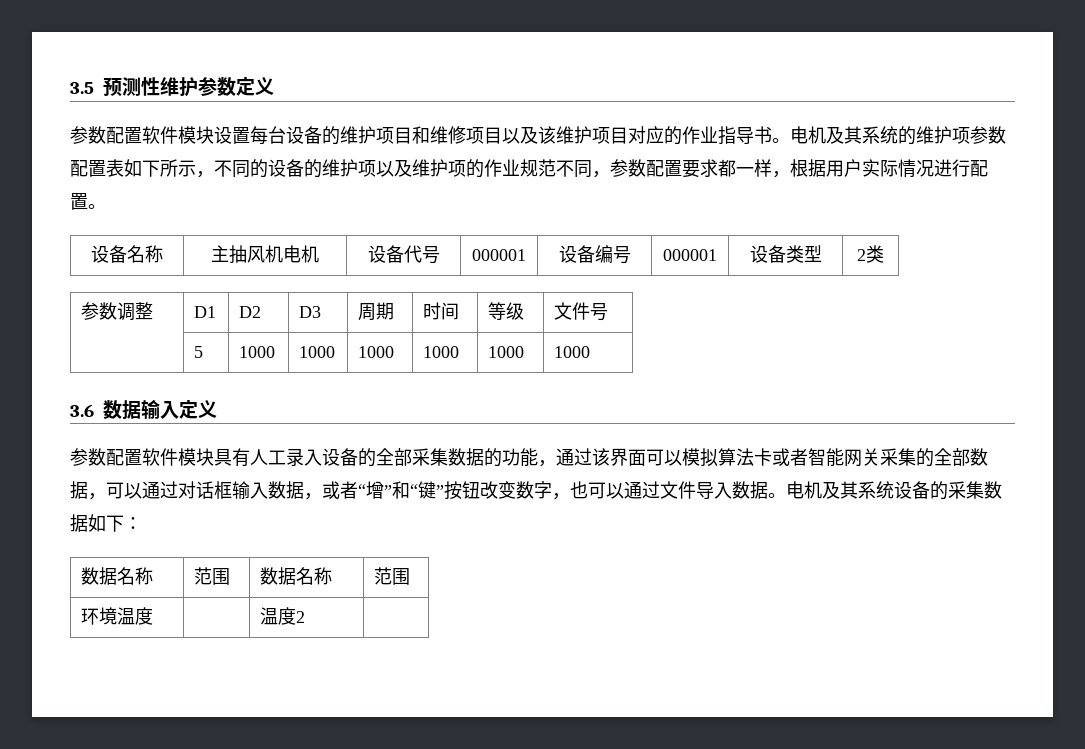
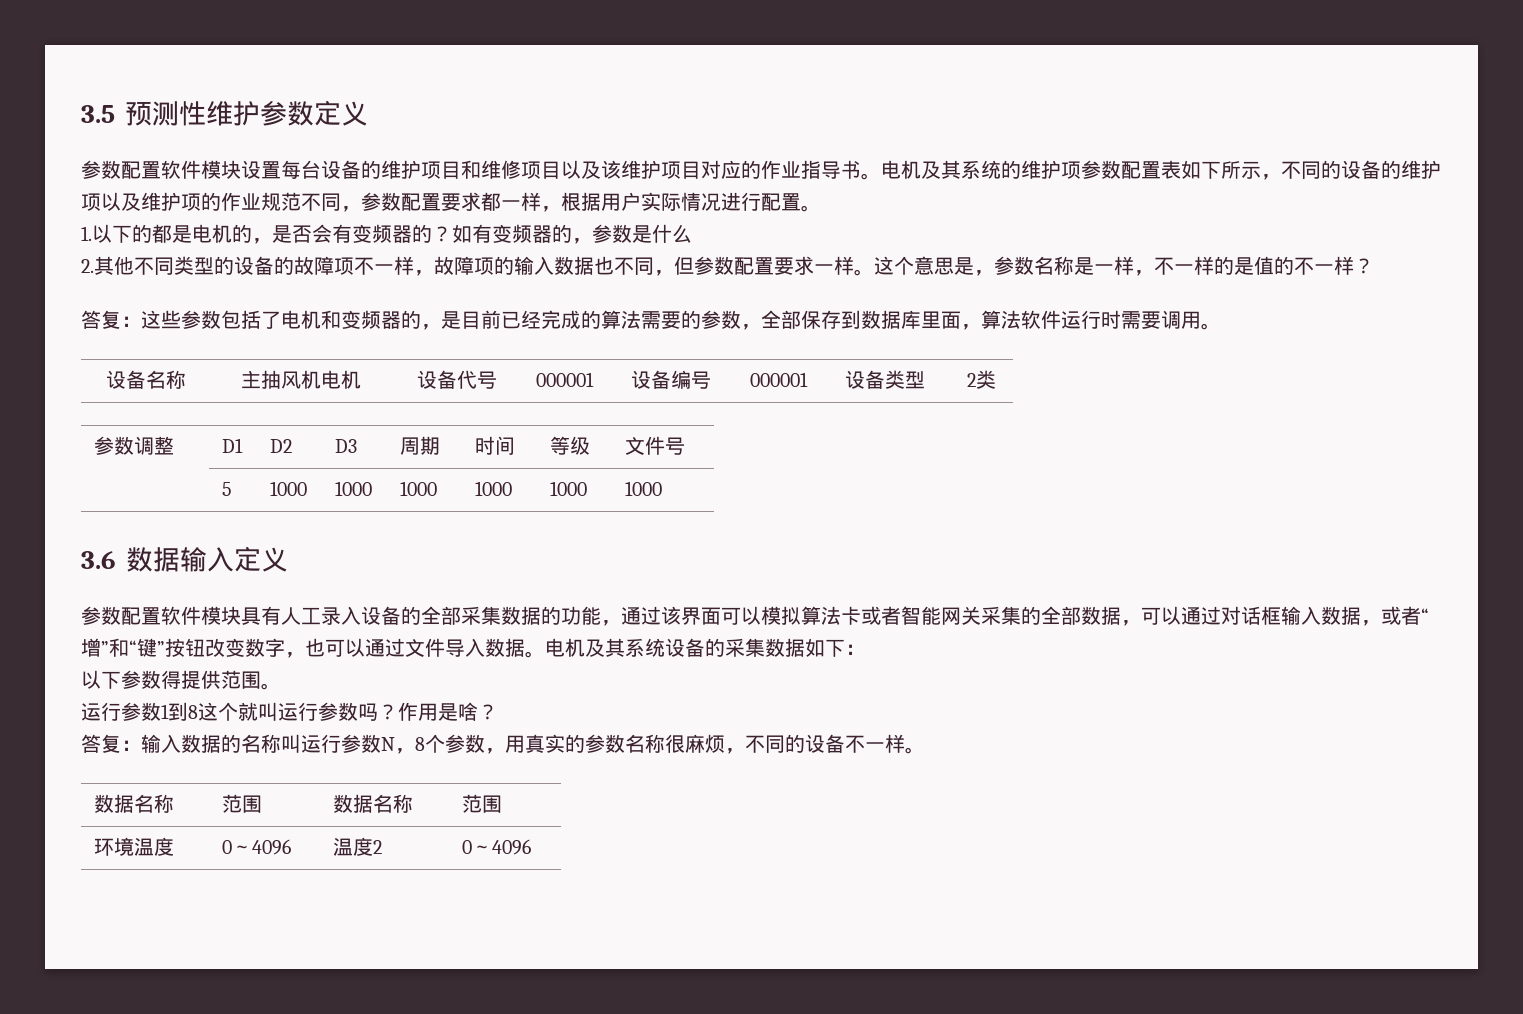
(106, 206) none -> [81,224,692,244] [81,256,1374,276] [81,310,1221,330] // 1.以下的都是电机的，是否会有变频器的？如有变频器的，参数是什么 // 2.其他不同类型的设备的故障项不一样，故障项的输入数据也不同，但参数配置要求一样。这个意思是，参数名称是一样，不一样的是值的不一样？ // 答复：这些参数包括了电机和变频器的，是目前已经完成的算法需要的参数，全部保存到数据库里面，算法软件运行时需要调用。
(142, 523) none -> [81,670,281,690] [81,702,498,721] [81,734,925,754] // 以下参数得提供范围。 // 运行参数1到8这个就叫运行参数吗？作用是啥？ // 答复：输入数据的名称叫运行参数N，8个参数，用真实的参数名称很麻烦，不同的设备不一样。
(154, 616) none -> [222,839,292,855] 0～4096
(306, 617) none -> [462,839,532,855] 0～4096

